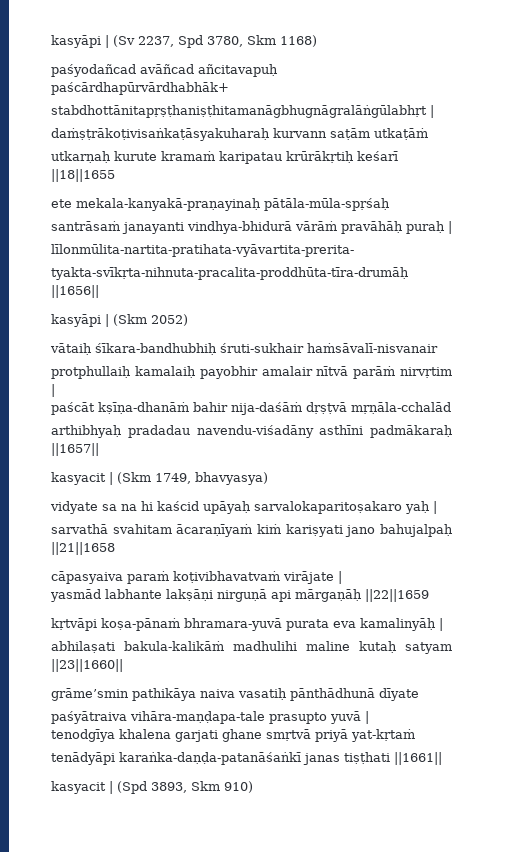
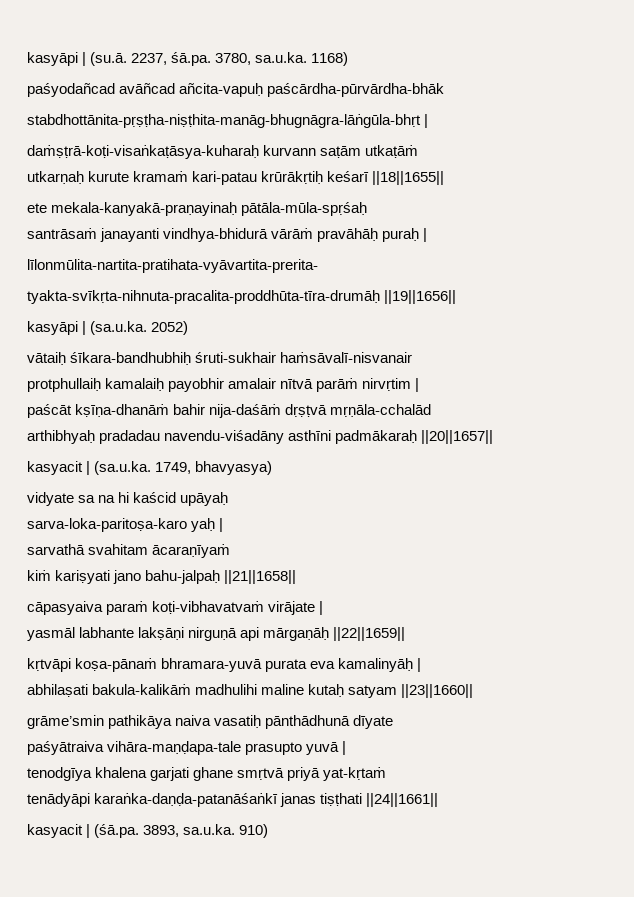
[51,35,276,48] kasyāpi | (Sv 2237, Spd 3780, Skm -> [27,52,308,66] kasyāpi | (su.ā. 2237, śā.pa. 3780, sa.u.ka.
[198,64,278,77] [51,82,229,95] [51,105,434,118] [51,128,270,141] añcitavapuḥ paścārdhapūrvārdhabhāk+ // stabdhottānitapṛṣṭhaniṣṭhitamanāgbhugnāgralāṅgūlabhṛt | // daṁṣṭrākoṭivisaṅkaṭāsyakuharaḥ -> [179,83,445,97] [27,114,429,128] [27,145,259,159] añcita-vapuḥ paścārdha-pūrvārdha-bhāk // stabdhottānita-pṛṣṭha-niṣṭhita-manāg-bhugnāgra-lāṅgūla-bhṛt | // daṁṣṭrā-koṭi-visaṅkaṭāsya-kuharaḥ
[219,151,282,164] karipatau -> [192,171,258,185] kari-patau
[51,169,115,182] ||18||1655 -> [372,171,445,185] ||18||1655||
[51,285,99,298] [51,314,147,327] ||1656|| // kasyāpi | (Skm -> [384,290,457,304] [27,321,148,335] ||19||1656|| // kasyāpi | (sa.u.ka.
[51,443,99,456] [51,472,151,485] ||1657|| // kasyacit | (Skm -> [421,430,494,444] [27,461,152,475] ||20||1657|| // kasyacit | (sa.u.ka.
[254,501,402,514] sarvalokaparitoṣakaro -> [27,518,187,532] // sarva-loka-paritoṣa-karo
(253, 530) none -> (231, 551) //
[380,524,453,537] [51,542,115,555] bahujalpaḥ ||21||1658 -> [145,570,297,584] bahu-jalpaḥ ||21||1658||
[173,571,280,583] koṭivibhavatvaṁ -> [152,601,265,614] koṭi-vibhavatvaṁ
[50,589,101,602] yasmād -> [27,627,75,641] yasmāl
[365,589,429,602] ||22||1659 -> [333,627,406,641] ||22||1659||
[394,752,442,765] [51,781,220,794] ||1661|| // kasyacit | (Spd 3893, Skm -> [366,793,439,807] [27,824,236,838] ||24||1661|| // kasyacit | (śā.pa. 3893, sa.u.ka.

